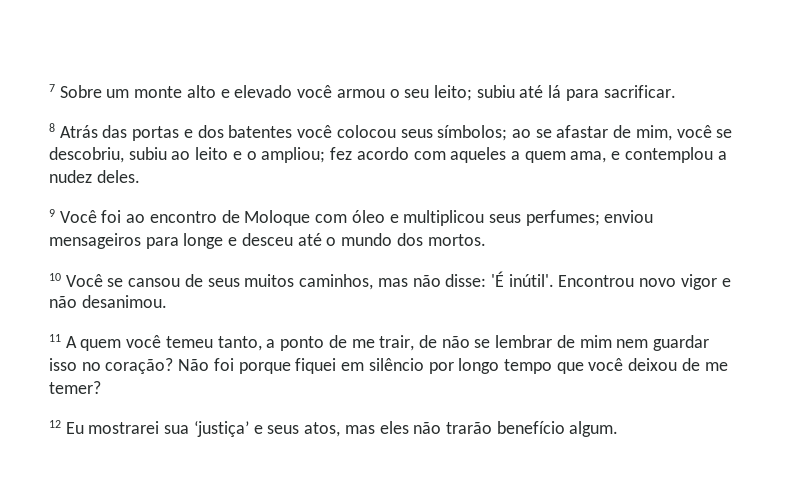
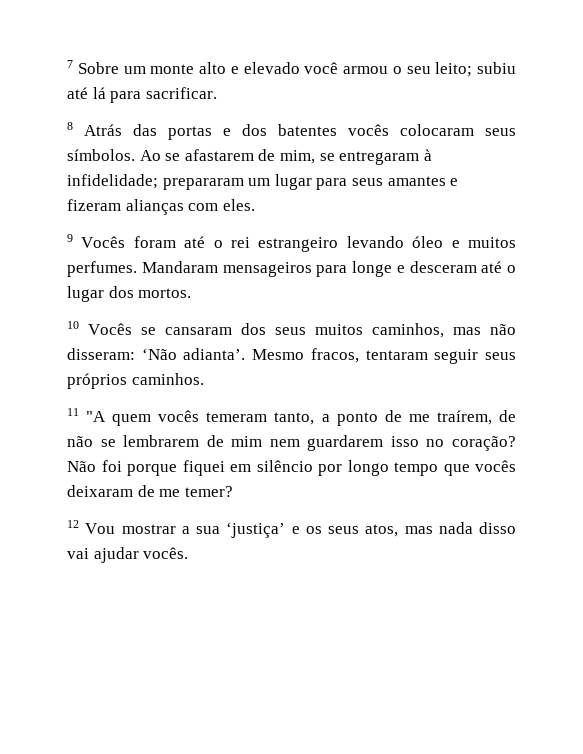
[297,125,733,141] [49,147,727,163] [49,170,140,183] [49,209,654,226] você colocou seus símbolos; ao se afastar de mim, você se descobriu, subiu ao leito e o ampliou; fez acordo com aqueles a quem ama, e contemplou a nudez deles. // 9 Você foi ao encontro de Moloque com óleo e multiplicou seus perfumes; enviou -> [348,124,516,136] [67,149,432,165] [67,174,459,190] [67,199,255,215] [67,234,516,252] [67,261,218,277] vocês colocaram seus símbolos. Ao se afastarem de mim, se entregaram à infidelidade; prepararam um lugar para seus amantes e fizeram alianças com eles. // 9 Vocês foram até o rei estrangeiro levando óleo e muitos perfumes. Mandaram
[241,233,393,246] desceu até o mundo -> [409,261,516,273] [67,286,104,302] desceram até o lugar
[65,274,203,287] Você se cansou de -> [88,323,266,335] Vocês se cansaram dos
[445,271,731,290] [49,295,167,308] [49,334,213,351] disse: 'É inútil'. Encontrou novo vigor e não desanimou. // 11 A quem você temeu -> [67,348,516,364] [67,373,204,389] [67,408,268,426] disseram: ‘Não adianta’. Mesmo fracos, tentaram seguir seus próprios caminhos. // 11 "A quem vocês temeram
[379,335,415,351] trair, -> [436,410,492,425] traírem,
[495,335,553,348] lembrar -> [123,435,200,447] lembrarem
[653,335,710,351] guardar -> [307,435,384,451] guardarem
[588,358,678,371] você deixou -> [475,460,516,472] [67,485,133,497] vocês deixaram
[65,421,160,434] Eu mostrarei -> [85,523,190,534] Vou mostrar a
(263, 429) none -> [305,526,322,534] os
[379,421,619,437] eles não trarão benefício algum. -> [438,522,516,534] [67,547,189,563] nada disso vai ajudar vocês.

